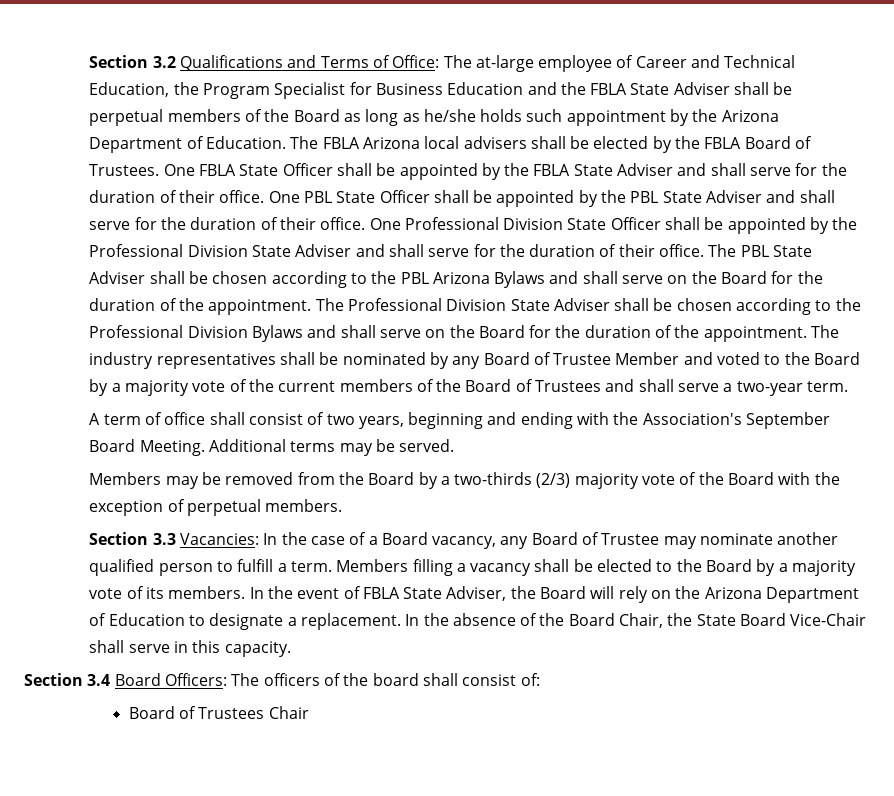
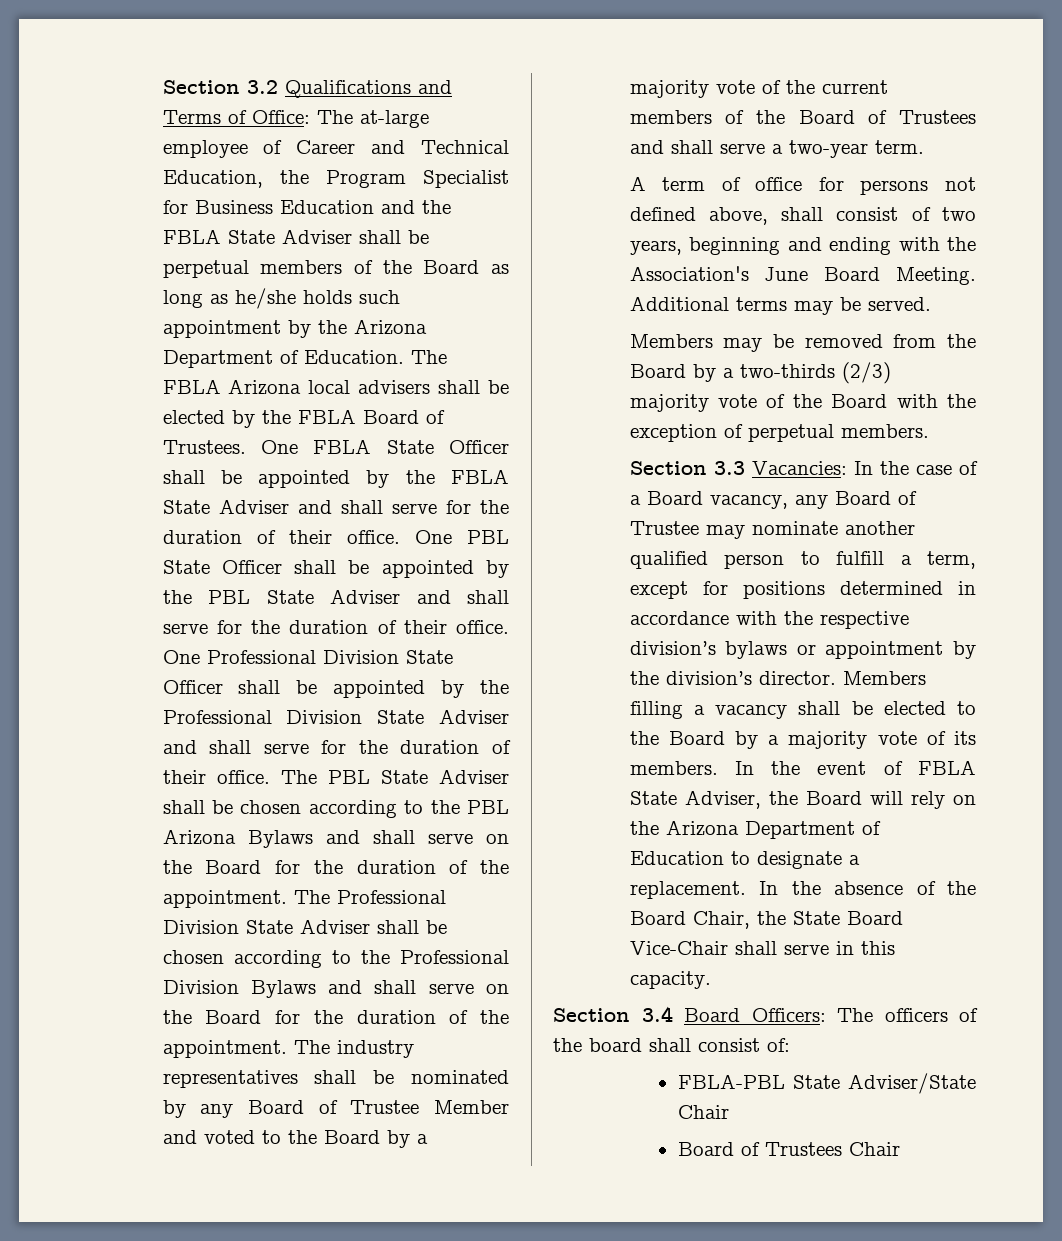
(206, 418) none -> [818,177,976,195] [629,207,768,225] for persons not defined above,
[746,412,831,429] September -> [764,267,809,281] June
[290,561,332,572] term. -> [927,551,976,569] [629,581,976,599] [629,611,909,629] [629,641,976,659] [629,671,836,685] term, except for positions determined in accordance with the respective division’s bylaws or appointment by the division’s director.
(540, 679) none -> [677,1073,976,1094] [677,1105,729,1119] // FBLA-PBL State Adviser/State Chair

